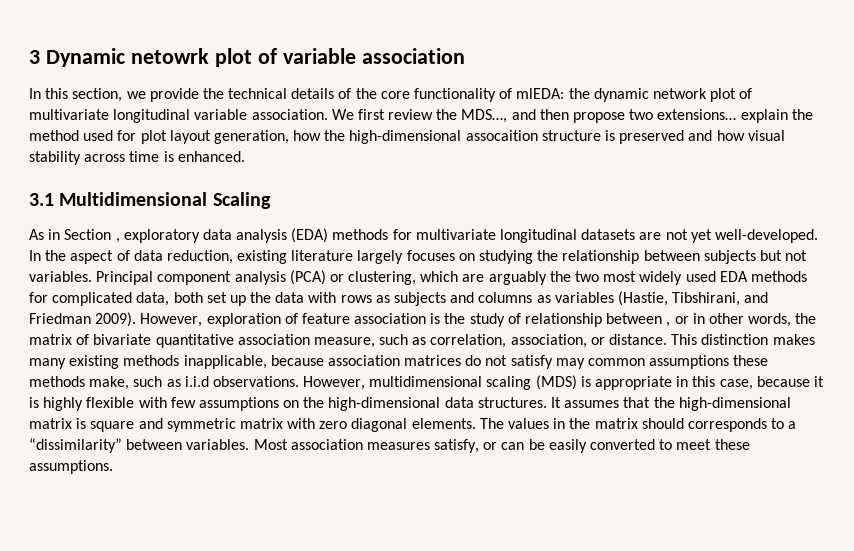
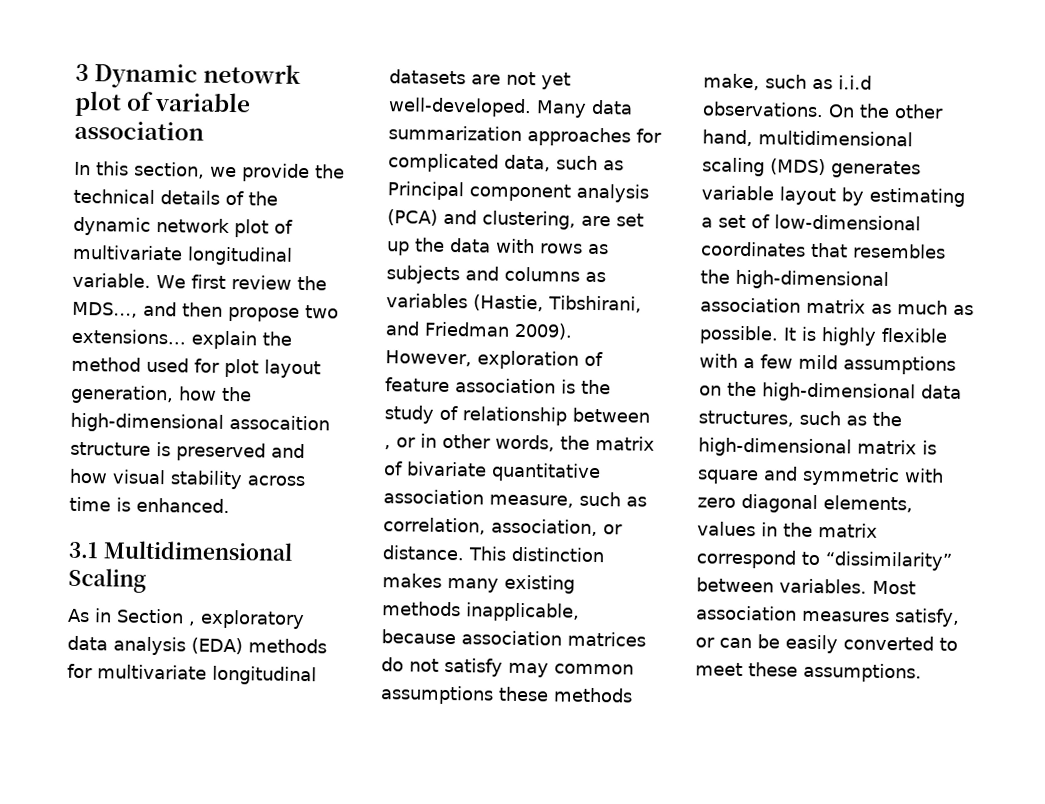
[380,88,590,102] core functionality of mlEDA: the -> (278, 198) none
[194,109,328,120] variable association. -> [72,272,151,288] variable.
[29,250,808,264] [29,270,807,285] [29,292,203,306] In the aspect of data reduction, existing literature largely focuses on studying the relationship between subjects but not variables. Principal component analysis (PCA) or clustering, which are arguably the two most widely used EDA methods for complicated data, both -> [536,99,633,118] [388,125,662,147] [388,153,624,173] [387,181,649,203] [387,209,611,230] Many data summarization approaches for complicated data, such as Principal component analysis (PCA) and clustering, are
[303,375,824,390] However, multidimensional scaling (MDS) is appropriate in this case, because it -> [828,103,944,119] [702,129,913,147] [702,157,921,179] [701,185,965,208] [701,214,921,231] [701,241,946,259] [700,269,889,290] [700,297,974,316] [699,325,797,345] On the other hand, multidimensional scaling (MDS) generates variable layout by estimating a set of low-dimensional coordinates that resembles the high-dimensional association matrix as much as possible. It
[170,397,196,408] few -> [743,354,838,370] a few mild
[477,397,651,408] structures. It assumes that -> [698,410,867,427] structures, such as
[239,418,283,429] matrix -> (900, 476) none
[411,418,504,429] elements. The -> [823,495,913,513] elements,
[641,418,797,432] should corresponds to a -> [696,549,820,569] correspond to

